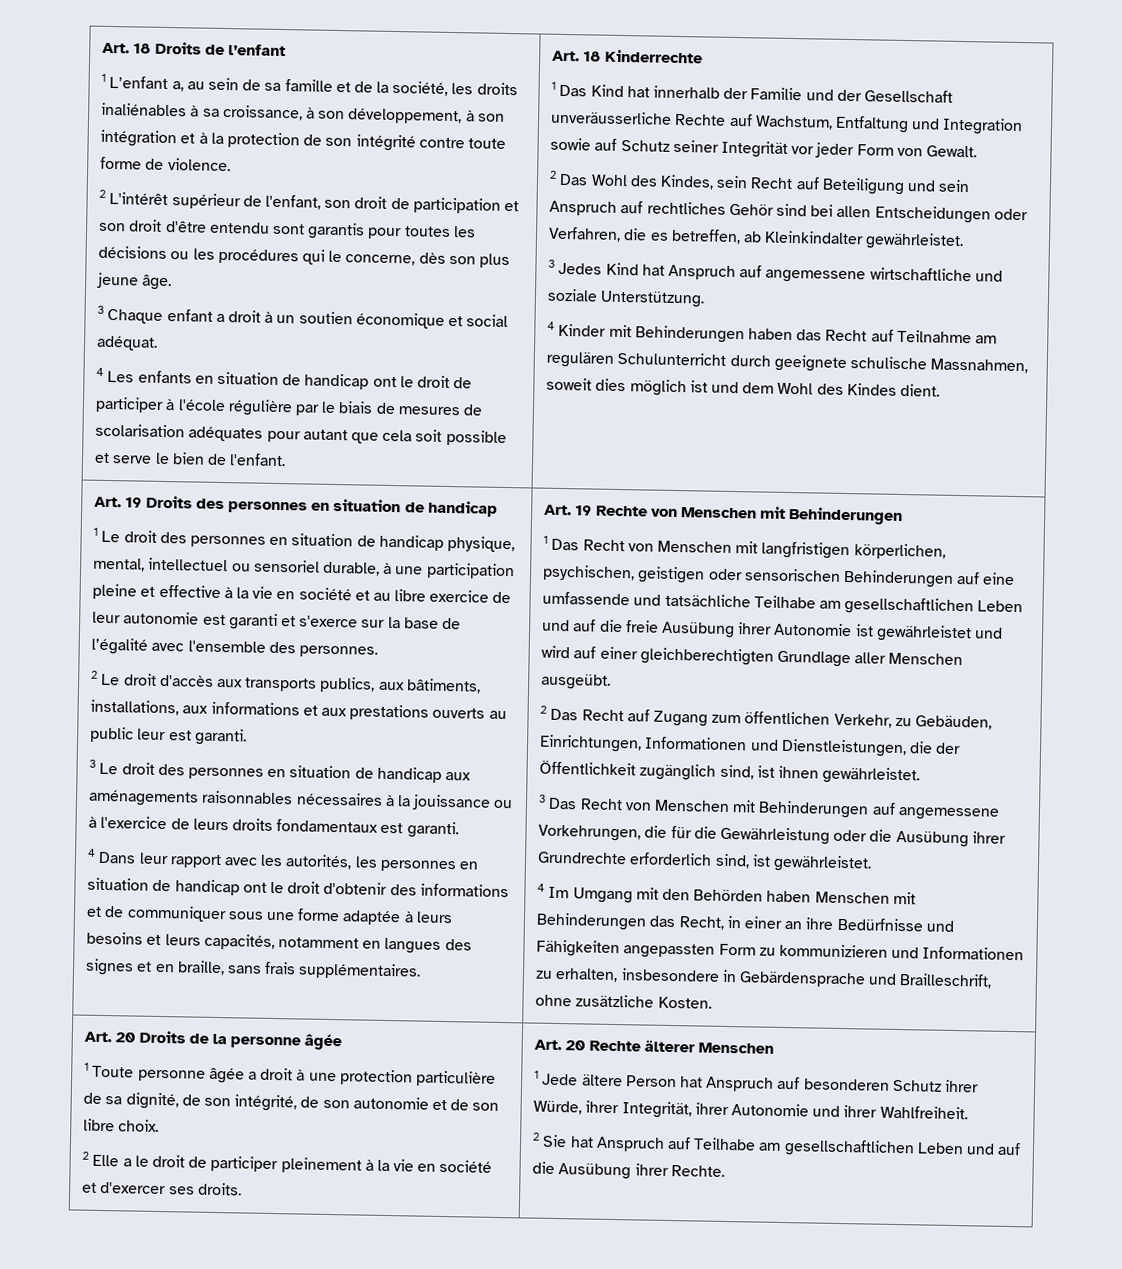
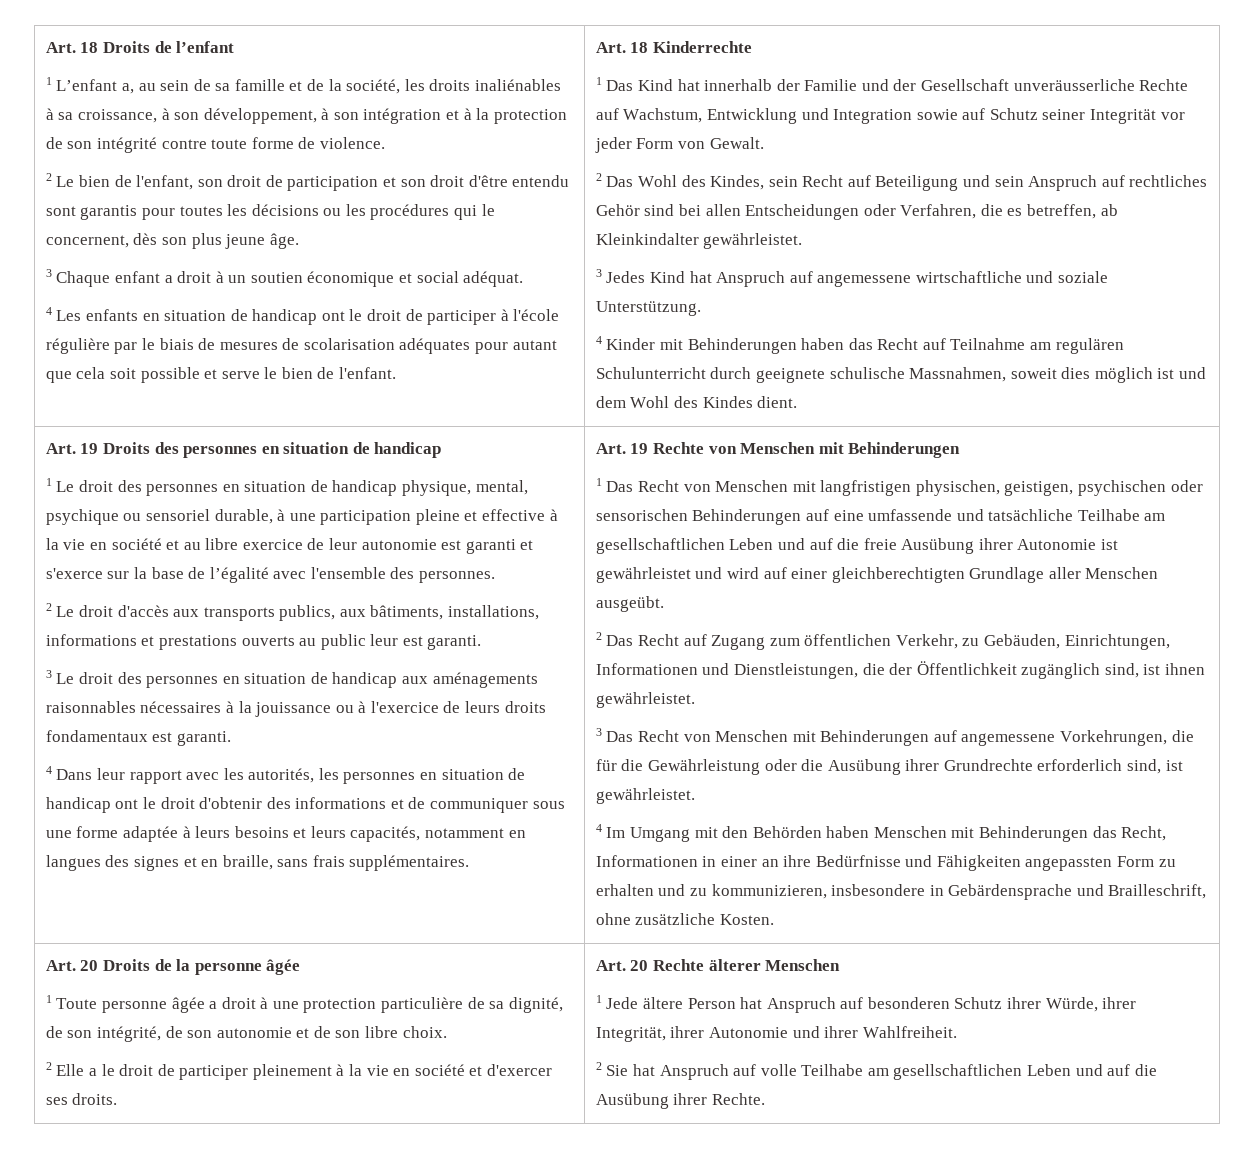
[109,191,241,210] L'intérêt supérieur -> [56,175,110,187] Le bien
[345,254,416,266] concerne, -> [45,235,129,248] concernent,
[834,115,909,134] Entfaltung -> [706,108,797,124] Entwicklung
[148,557,229,572] intellectuel -> [45,509,119,525] psychique
[182,701,347,717] aux informations et aux -> [45,634,155,646] informations et
[853,543,946,560] [542,564,706,584] körperlichen, psychischen, geistigen -> [915,480,1167,496] physischen, geistigen, psychischen
(725, 923) none -> [595,855,698,867] Informationen
[778,943,1025,961] [535,967,619,983] kommunizieren und Informationen zu erhalten, -> [595,884,827,899] erhalten und zu kommunizieren,
(691, 1143) none -> [760,1064,797,1076] volle

